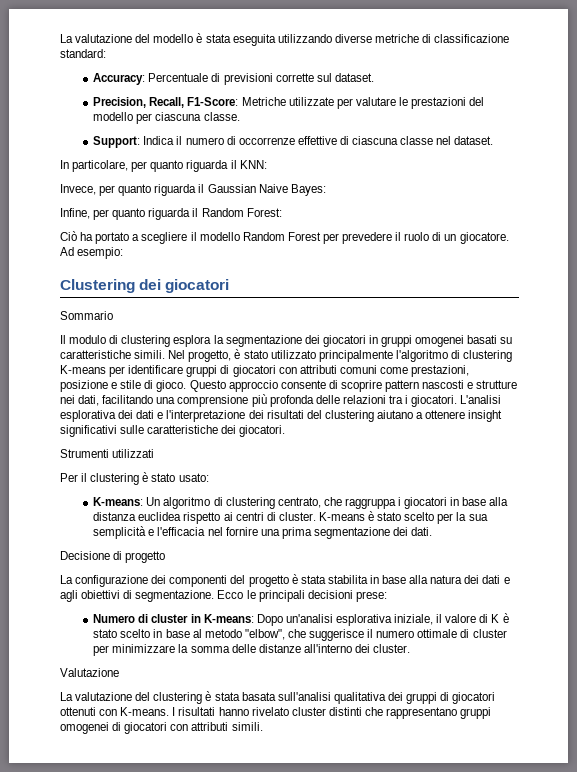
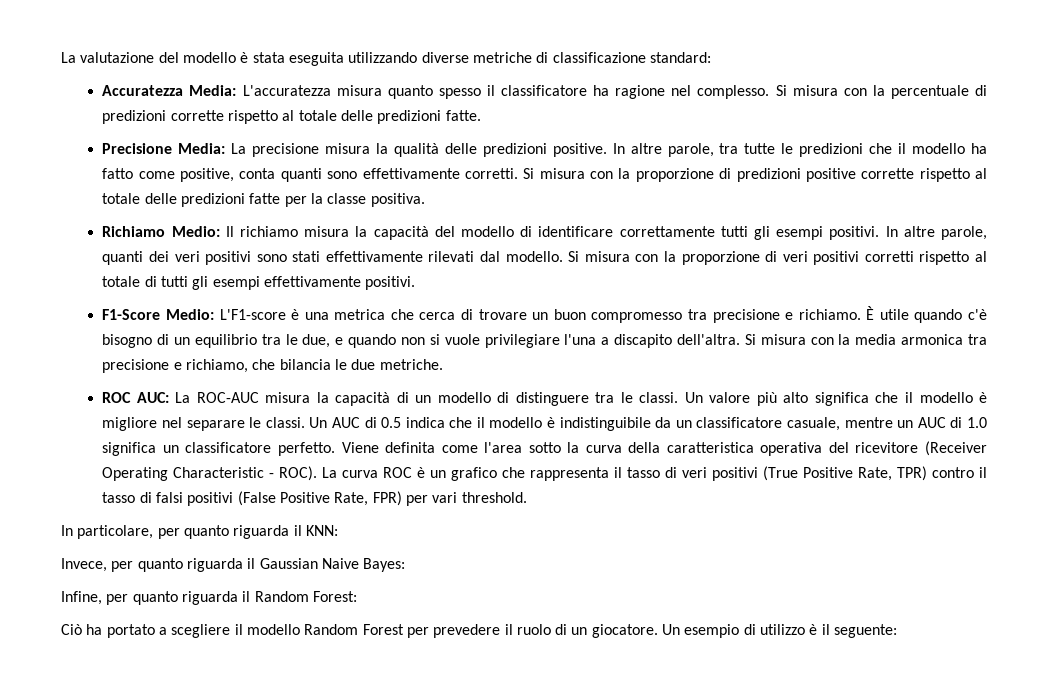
[93,73,374,85] [93,97,485,109] [93,112,240,124] [93,136,494,148] Accuracy: Percentuale di previsioni corrette sul dataset. // Precision, Recall, F1-Score: Metriche utilizzate per valutare le prestazioni del modello per ciascuna classe. // Support: Indica il numero di occorrenze effettive di ciascuna classe nel dataset. -> [102,85,988,99] [102,110,481,124] [102,143,987,157] [102,168,988,182] [102,193,425,207] [102,226,987,240] [102,251,987,265] [102,276,416,290] [102,306,987,323] [102,334,988,348] [102,359,443,373] [102,392,988,406] [102,417,988,431] [102,441,988,456] [102,466,987,481] [102,491,527,506] Accuratezza Media: L'accuratezza misura quanto spesso il classificatore ha ragione nel complesso. Si misura con la percentuale di predizioni corrette rispetto al totale delle predizioni fatte. // Precisione Media: La precisione misura la qualità delle predizioni positive. In altre parole, tra tutte le predizioni che il modello ha fatto come positive, conta quanti sono effettivamente corretti. Si misura con la proporzione di predizioni positive corrette rispetto al totale delle predizioni fatte per la classe positiva. // Richiamo Medio: Il richiamo misura la capacità del modello di identificare correttamente tutti gli esempi positivi. In altre parole, quanti dei veri positivi sono stati effettivamente rilevati dal modello. Si misura con la proporzione di veri positivi corretti rispetto al totale di tutti gli esempi effettivamente positivi. // F1-Score Medio: L'F1-score è una metrica che cerca di trovare un buon compromesso tra precisione e richiamo. È utile quando c'è bisogno di un equilibrio tra le due, e quando non si vuole privilegiare l'una a discapito dell'altra. Si misura con la media armonica tra precisione e richiamo, che bilancia le due metriche. // ROC AUC: La ROC-AUC misura la capacità di un modello di distinguere tra le classi. Un valore più alto significa che il modello è migliore nel separare le classi. Un AUC di 0.5 indica che il modello è indistinguibile da un classificatore casuale, mentre un AUC di 1.0 significa un classificatore perfetto. Viene definita come l'area sotto la curva della caratteristica operativa del ricevitore (Receiver Operating Characteristic - ROC). La curva ROC è un grafico che rappresenta il tasso di veri positivi (True Positive Rate, TPR) contro il tasso di falsi positivi (False Positive Rate, FPR) per vari threshold.
[60,247,124,259] [60,279,230,293] [60,311,113,320] [60,335,513,347] [60,349,513,362] [60,365,470,377] [60,380,518,392] [60,394,502,407] [60,410,503,422] [60,425,286,437] [60,449,155,458] [60,472,209,485] [93,497,509,509] [93,511,488,524] [93,526,433,539] [60,551,166,563] [60,574,510,587] [60,590,387,602] [93,613,509,626] [93,629,507,641] [93,644,411,656] [60,668,119,677] [60,691,496,704] [60,707,492,719] [60,722,263,734] Ad esempio: // Clustering dei giocatori // Sommario // Il modulo di clustering esplora la segmentazione dei giocatori in gruppi omogenei basati su caratteristiche simili. Nel progetto, è stato utilizzato principalmente l'algoritmo di clustering K-means per identificare gruppi di giocatori con attributi comuni come prestazioni, posizione e stile di gioco. Questo approccio consente di scoprire pattern nascosti e strutture nei dati, facilitando una comprensione più profonda delle relazioni tra i giocatori. L'analisi esplorativa dei dati e l'interpretazione dei risultati del clustering aiutano a ottenere insight significativi sulle caratteristiche dei giocatori. // Strumenti utilizzati // Per il clustering è stato usato: // K-means: Un algoritmo di clustering centrato, che raggruppa i giocatori in base alla distanza euclidea rispetto ai centri di cluster. K-means è stato scelto per la sua semplicità e l'efficacia nel fornire una prima segmentazione dei dati. // Decisione di progetto // La configurazione dei componenti del progetto è stata stabilita in base alla natura dei dati e agli obiettivi di segmentazione. Ecco le principali decisioni prese: // Numero di cluster in K-means: Dopo un'analisi esplorativa iniziale, il valore di K è stato scelto in base al metodo "elbow", che suggerisce il numero ottimale di cluster per minimizzare la somma delle distanze all'interno dei cluster. // Valutazione // La valutazione del clustering è stata basata sull'analisi qualitativa dei gruppi di giocatori ottenuti con K-means. I risultati hanno rivelato cluster distinti che rappresentano gruppi omogenei di giocatori con attributi simili. -> [662,624,898,638] Un esempio di utilizzo è il seguente:

